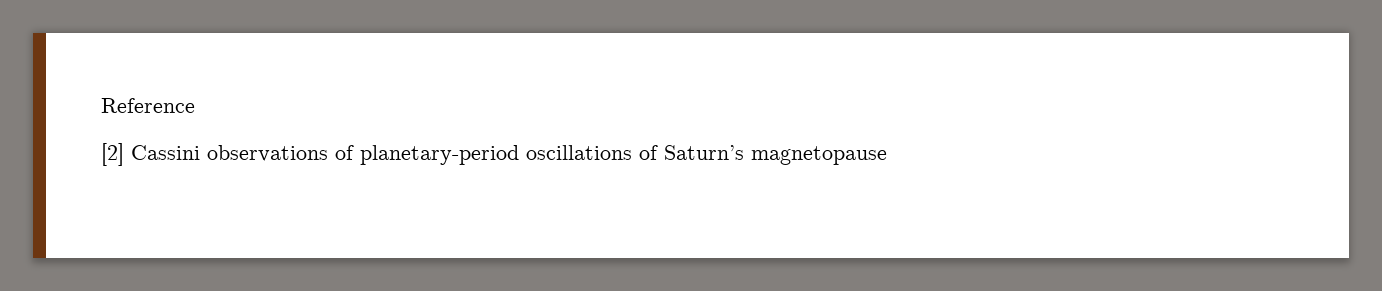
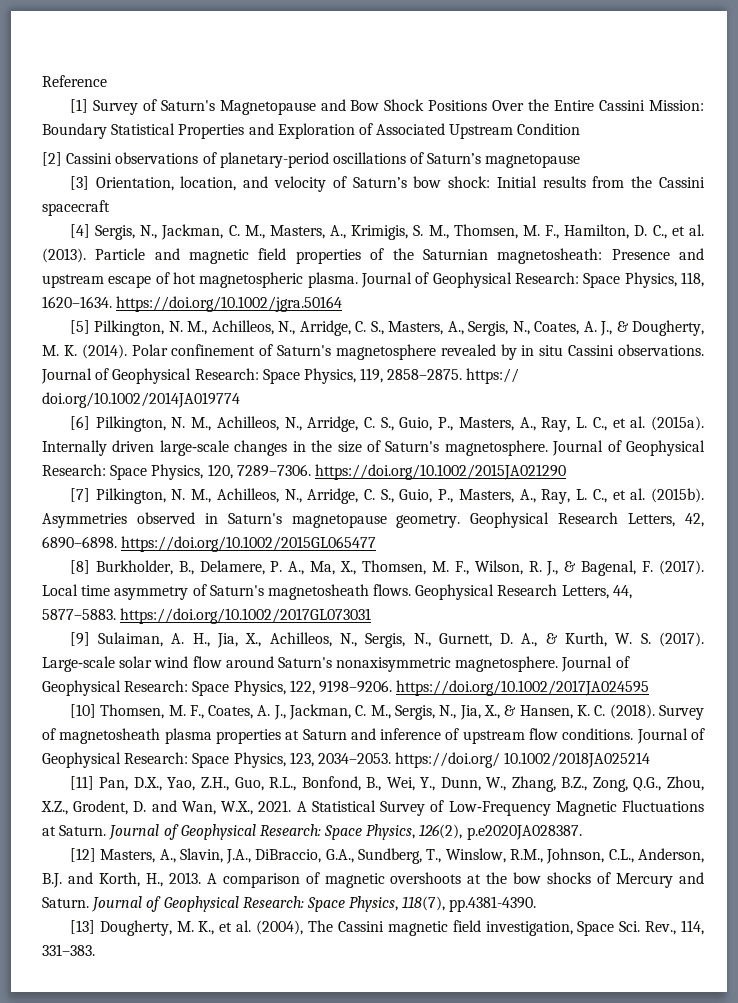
(195, 105) none -> [69,99,705,115] [42,123,581,139] // [1] Survey of Saturn's Magnetopause and Bow Shock Positions Over the Entire Cassini Mission: Boundary Statistical Properties and Exploration of Associated Upstream Condition
(887, 155) none -> [69,176,706,192] [42,200,110,216] [69,224,705,240] [42,248,704,264] [42,272,705,288] [42,296,343,312] [69,320,705,336] [42,344,704,360] [41,368,520,384] [42,392,240,408] [69,416,705,432] [42,440,705,456] [42,464,566,480] [69,488,705,504] [42,512,705,528] [42,536,377,552] [69,560,704,576] [42,584,632,600] [42,608,372,624] [69,632,704,648] [42,656,630,672] [42,680,650,696] [69,704,704,720] [42,728,705,744] [42,752,651,768] [69,776,704,792] [41,800,704,816] [42,824,582,840] [69,848,705,864] [42,872,704,888] [42,896,537,912] [69,920,704,936] [42,944,95,956] // [3] Orientation, location, and velocity of Saturn’s bow shock: Initial results from the Cassini spacecraft // [4] Sergis, N., Jackman, C. M., Masters, A., Krimigis, S. M., Thomsen, M. F., Hamilton, D. C., et al. (2013). Particle and magnetic field properties of the Saturnian magnetosheath: Presence and upstream escape of hot magnetospheric plasma. Journal of Geophysical Research: Space Physics, 118, 1620–1634. https://doi.org/10.1002/jgra.50164 // [5] Pilkington, N. M., Achilleos, N., Arridge, C. S., Masters, A., Sergis, N., Coates, A. J., & Dougherty, M. K. (2014). Polar confinement of Saturn's magnetosphere revealed by in situ Cassini observations. Journal of Geophysical Research: Space Physics, 119, 2858–2875. https:// doi.org/10.1002/2014JA019774 // [6] Pilkington, N. M., Achilleos, N., Arridge, C. S., Guio, P., Masters, A., Ray, L. C., et al. (2015a). Internally driven large‐scale changes in the size of Saturn's magnetosphere. Journal of Geophysical Research: Space Physics, 120, 7289–7306. https://doi.org/10.1002/2015JA021290 // [7] Pilkington, N. M., Achilleos, N., Arridge, C. S., Guio, P., Masters, A., Ray, L. C., et al. (2015b). Asymmetries observed in Saturn's magnetopause geometry. Geophysical Research Letters, 42, 6890–6898. https://doi.org/10.1002/2015GL065477 // [8] Burkholder, B., Delamere, P. A., Ma, X., Thomsen, M. F., Wilson, R. J., & Bagenal, F. (2017). Local time asymmetry of Saturn's magnetosheath flows. Geophysical Research Letters, 44, 5877–5883. https://doi.org/10.1002/2017GL073031 // [9] Sulaiman, A. H., Jia, X., Achilleos, N., Sergis, N., Gurnett, D. A., & Kurth, W. S. (2017). Large‐scale solar wind flow around Saturn's nonaxisymmetric magnetosphere. Journal of Geophysical Research: Space Physics, 122, 9198–9206. https://doi.org/10.1002/2017JA024595 // [10] Thomsen, M. F., Coates, A. J., Jackman, C. M., Sergis, N., Jia, X., & Hansen, K. C. (2018). Survey of magnetosheath plasma properties at Saturn and inference of upstream flow conditions. Journal of Geophysical Research: Space Physics, 123, 2034–2053. https://doi.org/ 10.1002/2018JA025214 // [11] Pan, D.X., Yao, Z.H., Guo, R.L., Bonfond, B., Wei, Y., Dunn, W., Zhang, B.Z., Zong, Q.G., Zhou, X.Z., Grodent, D. and Wan, W.X., 2021. A Statistical Survey of Low‐Frequency Magnetic Fluctuations at Saturn. Journal of Geophysical Research: Space Physics, 126(2), p.e2020JA028387. // [12] Masters, A., Slavin, J.A., DiBraccio, G.A., Sundberg, T., Winslow, R.M., Johnson, C.L., Anderson, B.J. and Korth, H., 2013. A comparison of magnetic overshoots at the bow shocks of Mercury and Saturn. Journal of Geophysical Research: Space Physics, 118(7), pp.4381-4390. // [13] Dougherty, M. K., et al. (2004), The Cassini magnetic field investigation, Space Sci. Rev., 114, 331–383.

